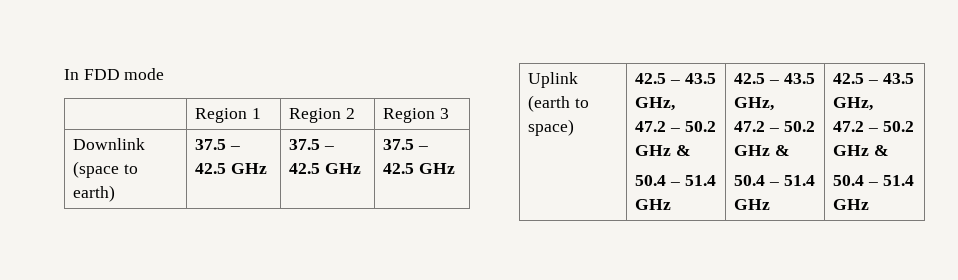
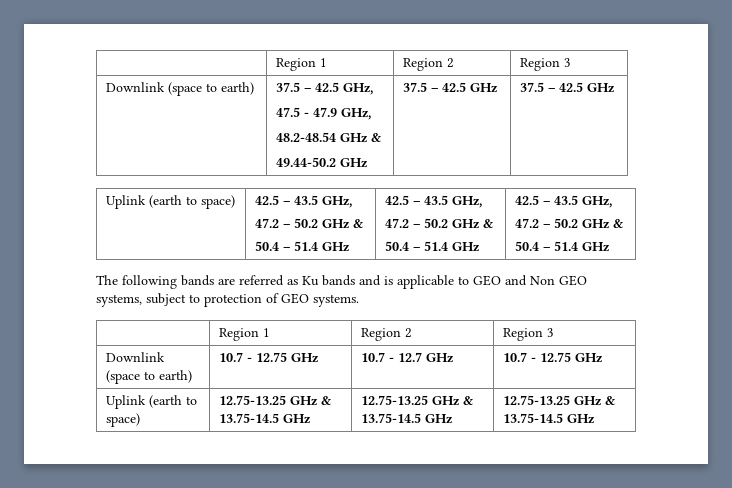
[64,68,165,80] In FDD mode // -> (275, 64) none
(227, 168) none -> [342,83,373,95] [275,107,371,120] [275,132,381,143] [275,157,336,167] GHz, // 47.5 - 47.9 GHz, // 48.2-48.54 GHz & // 49.44-50.2
(870, 204) none -> [96,275,587,289] [96,293,359,307] [218,328,270,341] [360,328,412,341] [502,328,554,341] [105,352,165,362] [105,370,192,384] [218,352,318,363] [360,352,453,363] [502,352,602,363] [105,395,197,409] [105,413,140,427] [218,395,331,406] [218,413,310,424] [360,395,473,406] [360,413,452,424] [502,395,615,406] [502,413,594,424] // The following bands are referred as Ku bands and is applicable to GEO and Non GEO systems, subject to protection of GEO systems. // | Region 1 | Region 2 | Region 3 // Downlink (space to earth) | 10.7 - 12.75 GHz | 10.7 - 12.7 GHz | 10.7 - 12.75 GHz // Uplink (earth to space) | 12.75-13.25 GHz & 13.75-14.5 GHz | 12.75-13.25 GHz & 13.75-14.5 GHz | 12.75-13.25 GHz & 13.75-14.5 GHz

